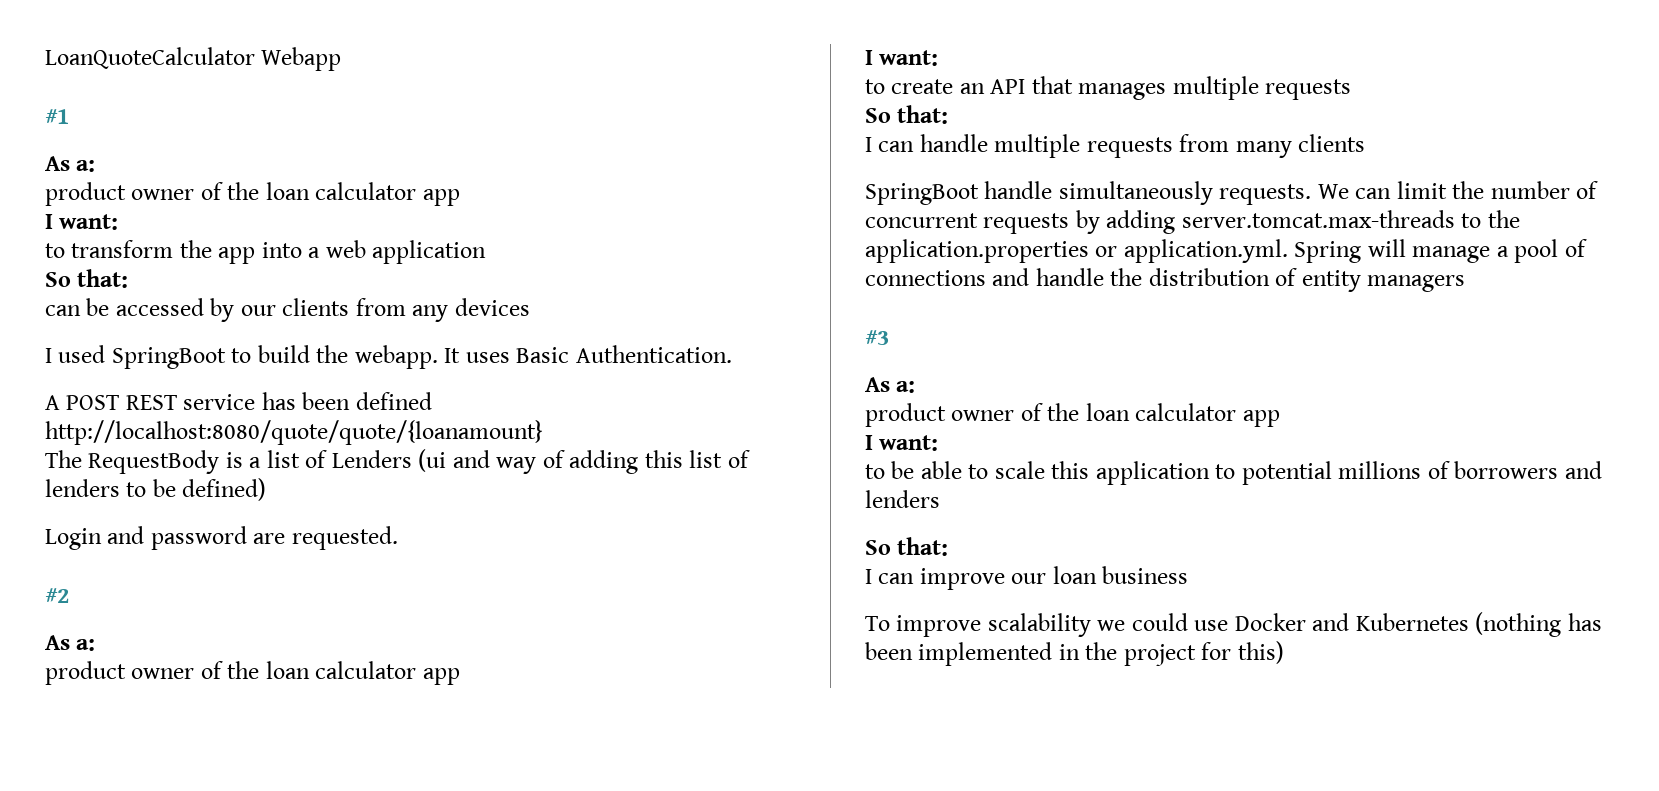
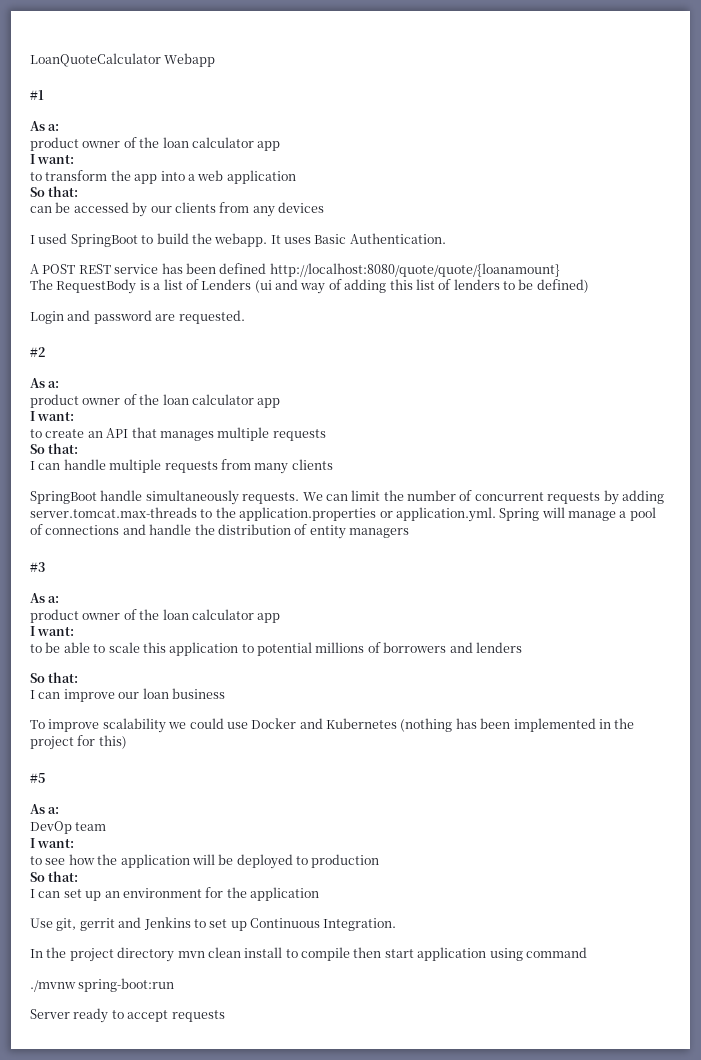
(1284, 652) none -> [30,773,45,783] [30,804,60,814] [30,821,107,834] [30,838,75,848] [30,854,380,869] [30,871,79,882] [30,887,319,901] [30,917,397,931] [30,947,587,962] [30,978,175,992] [30,1008,225,1023] // #5 // As a: // DevOp team // I want: // to see how the application will be deployed to production // So that: // I can set up an environment for the application // Use git, gerrit and Jenkins to set up Continuous Integration. // In the project directory mvn clean install to compile then start application using command // ./mvnw spring-boot:run // Server ready to accept requests

